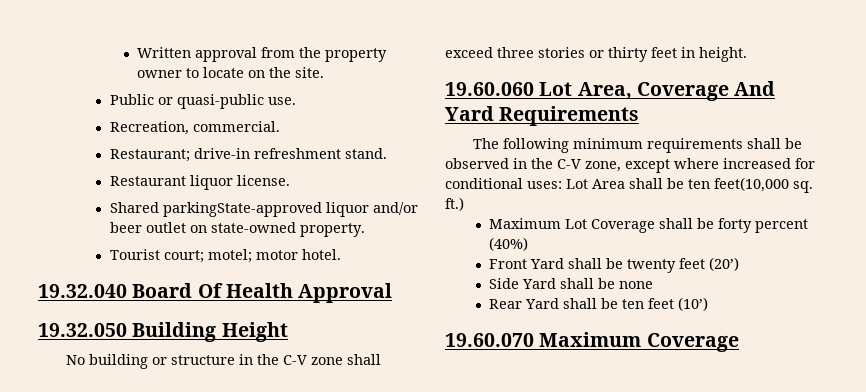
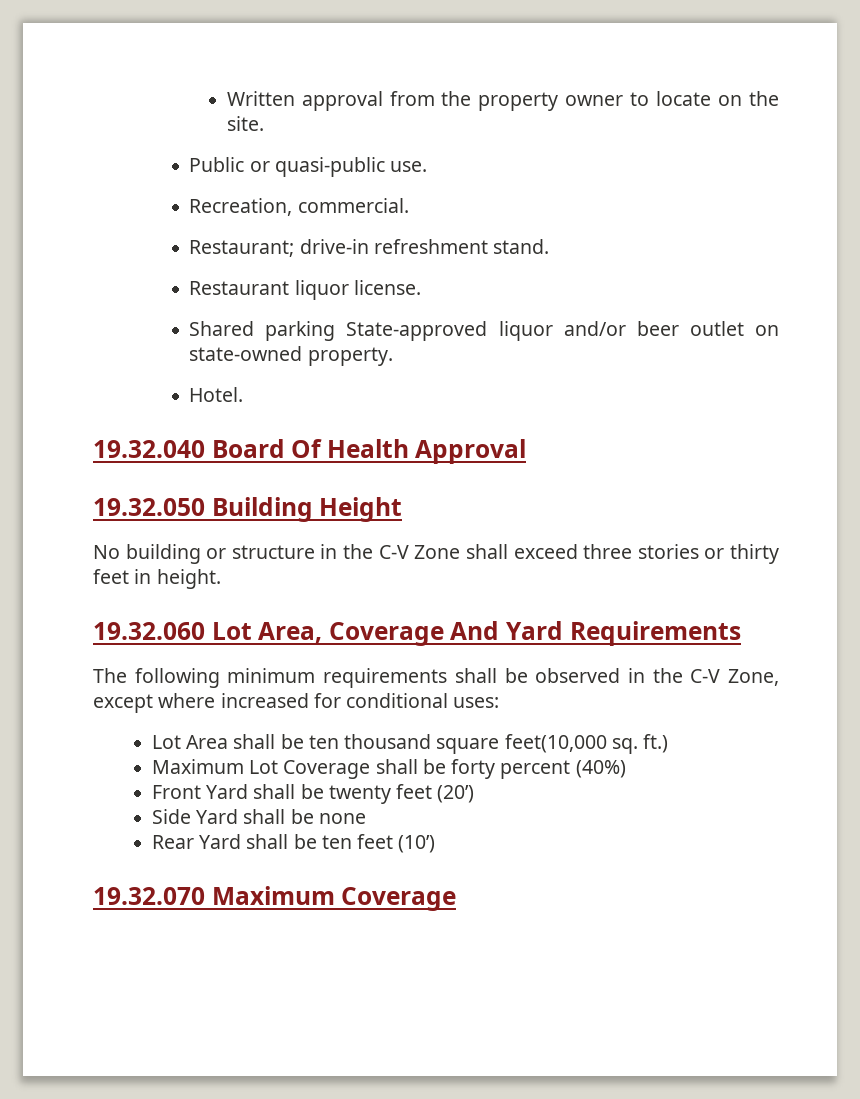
[162,202,322,217] parkingState-approved -> [265,321,488,341] parking State-approved
[109,249,341,263] Tourist court; motel; motor hotel. -> [189,387,244,402] Hotel.
[311,357,344,365] zone -> [414,545,461,559] Zone
[445,82,534,96] 19.60.060 -> [93,622,205,640] 19.32.060
[585,161,621,172] zone, -> [728,669,780,686] Zone,
(562, 185) none -> (500, 702) //
(710, 184) none -> [344,734,500,754] thousand square
[445,333,534,347] 19.60.070 -> [93,887,205,905] 19.32.070

